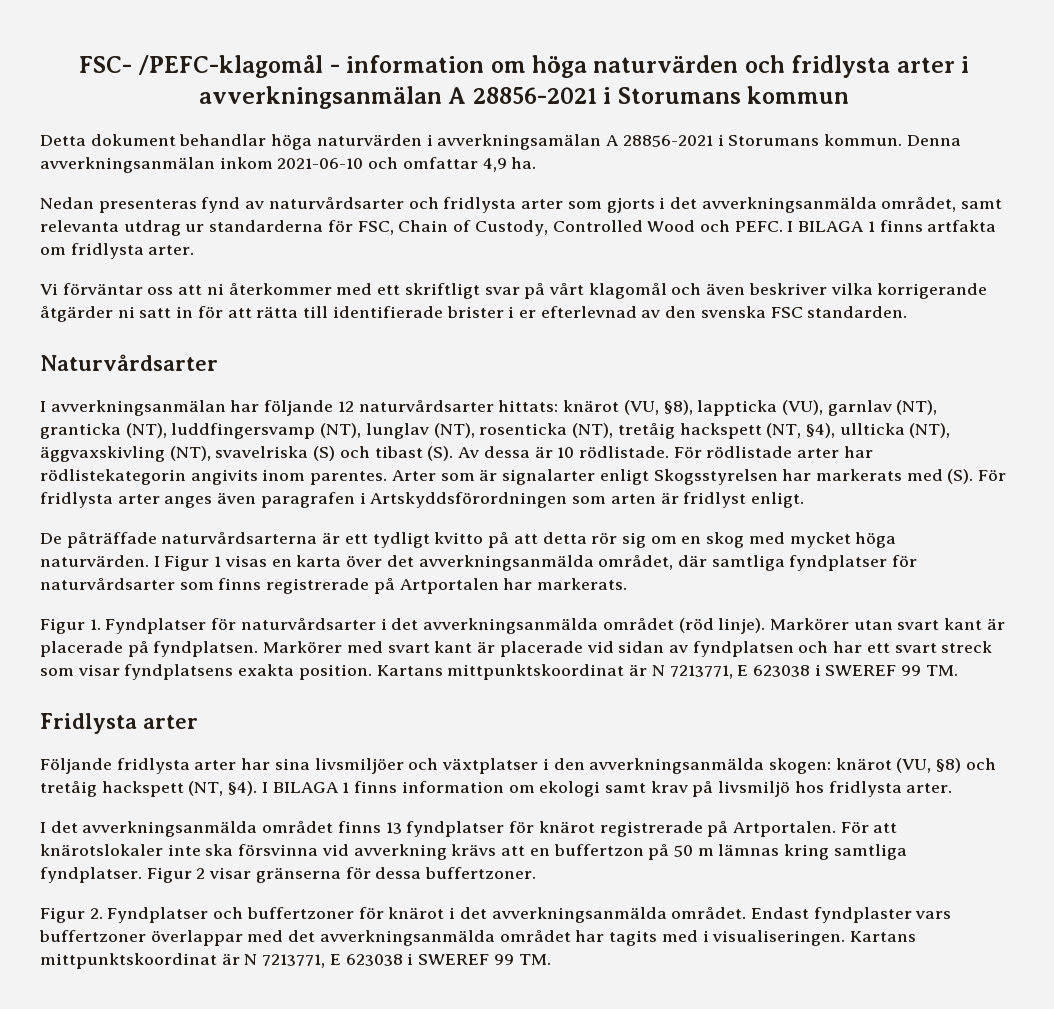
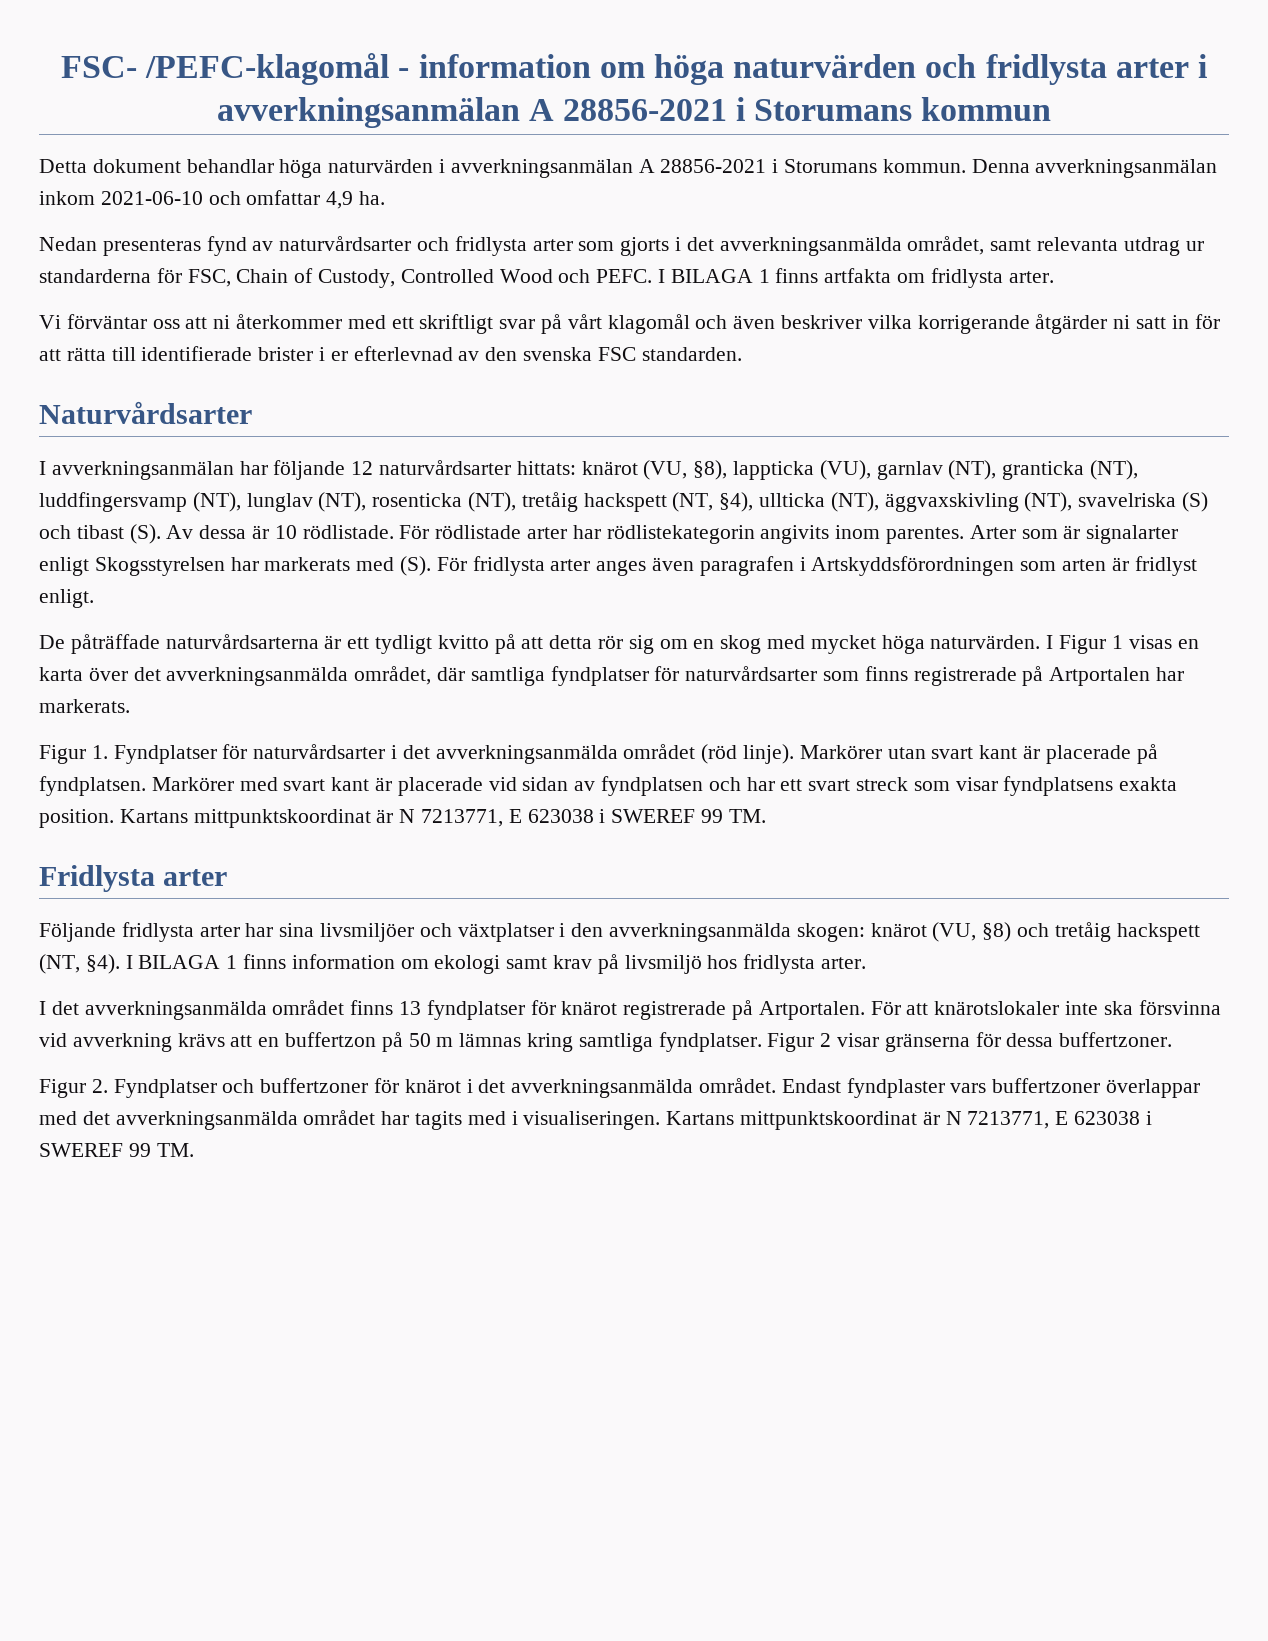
[437,134,602,150] avverkningsamälan -> [450,159,633,178] avverkningsanmälan

